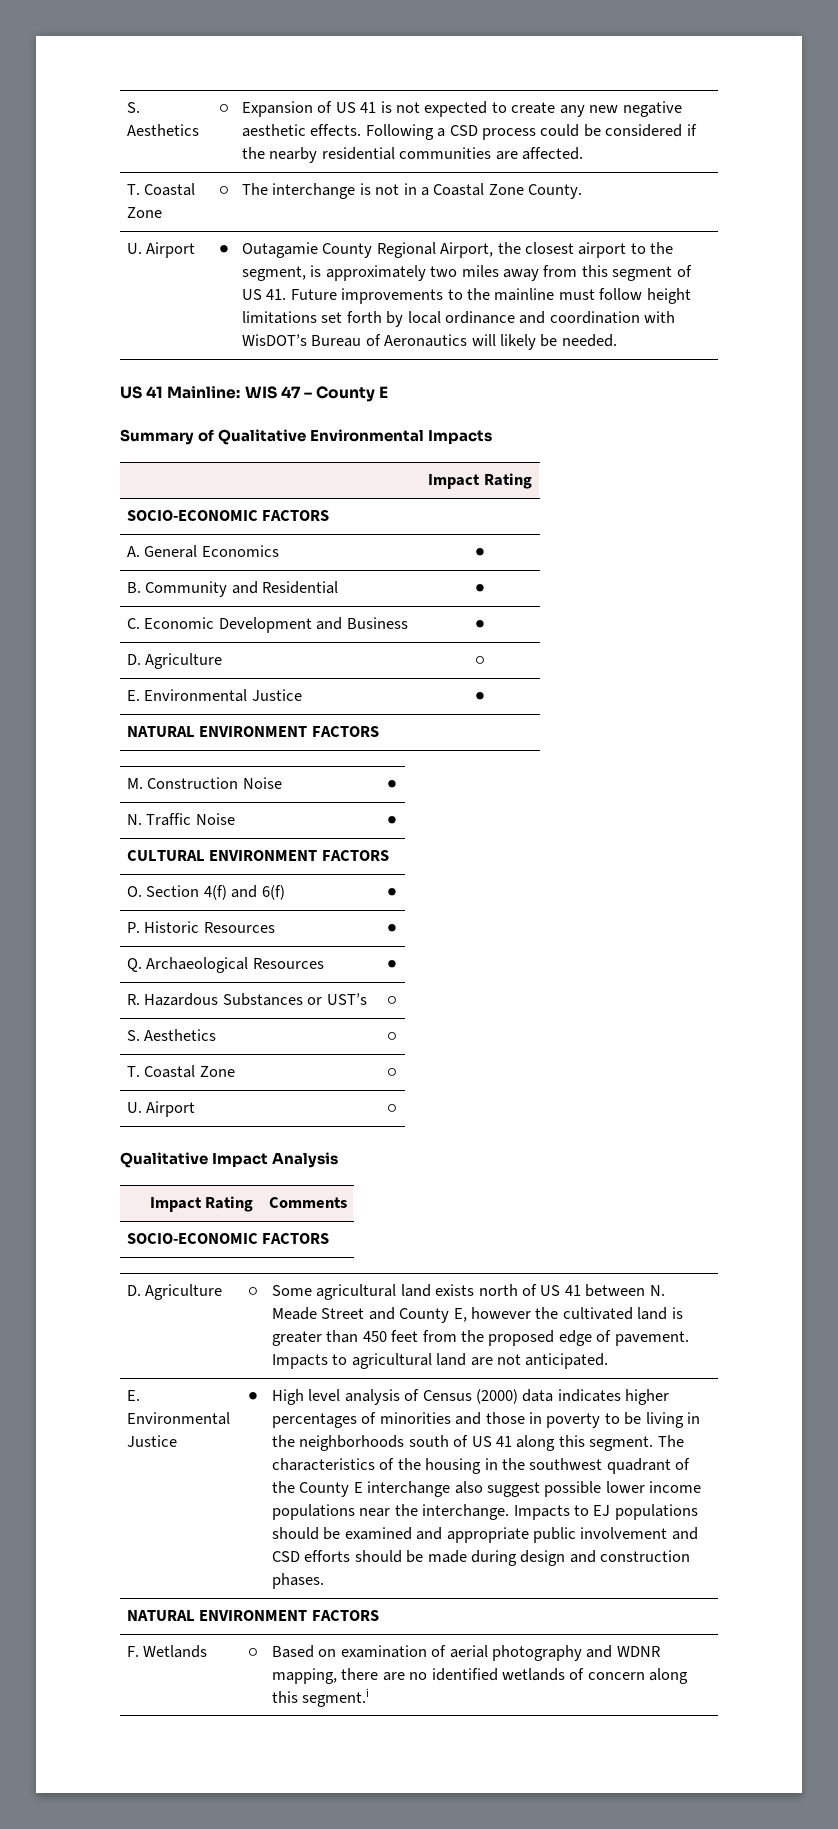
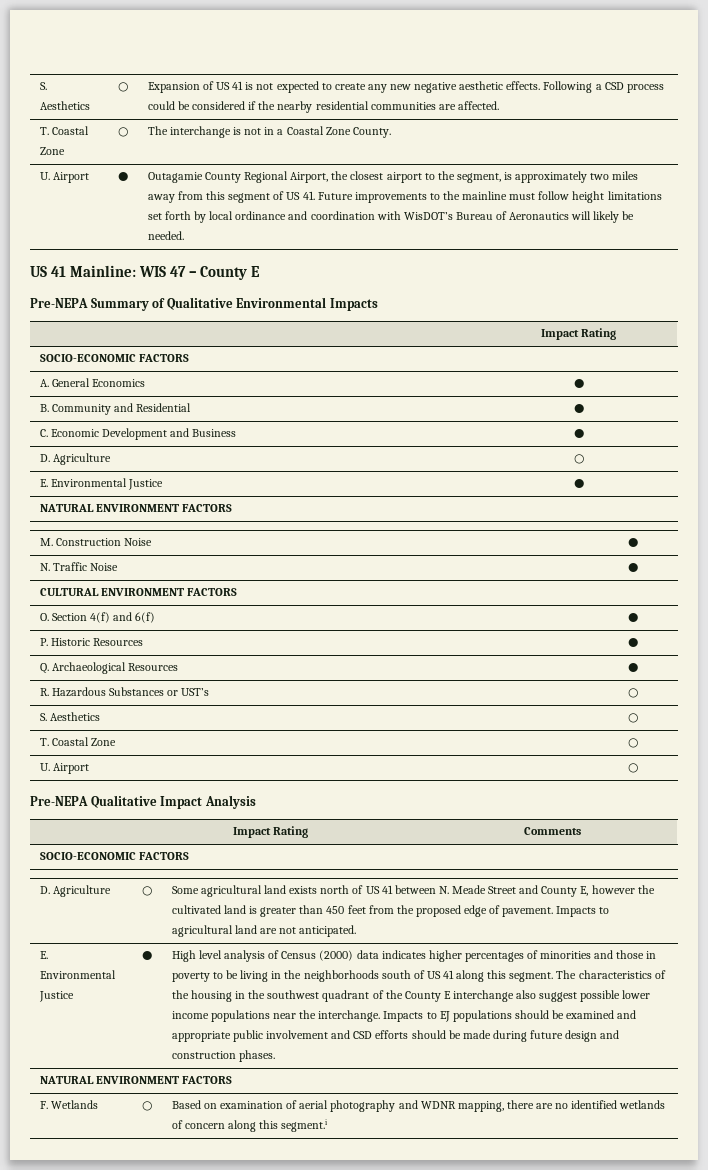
(389, 392) none -> [30,298,88,308] Pre-NEPA
(397, 1108) none -> [30,796,88,806] Pre-NEPA
(518, 1558) none -> [529,1030,563,1039] future

